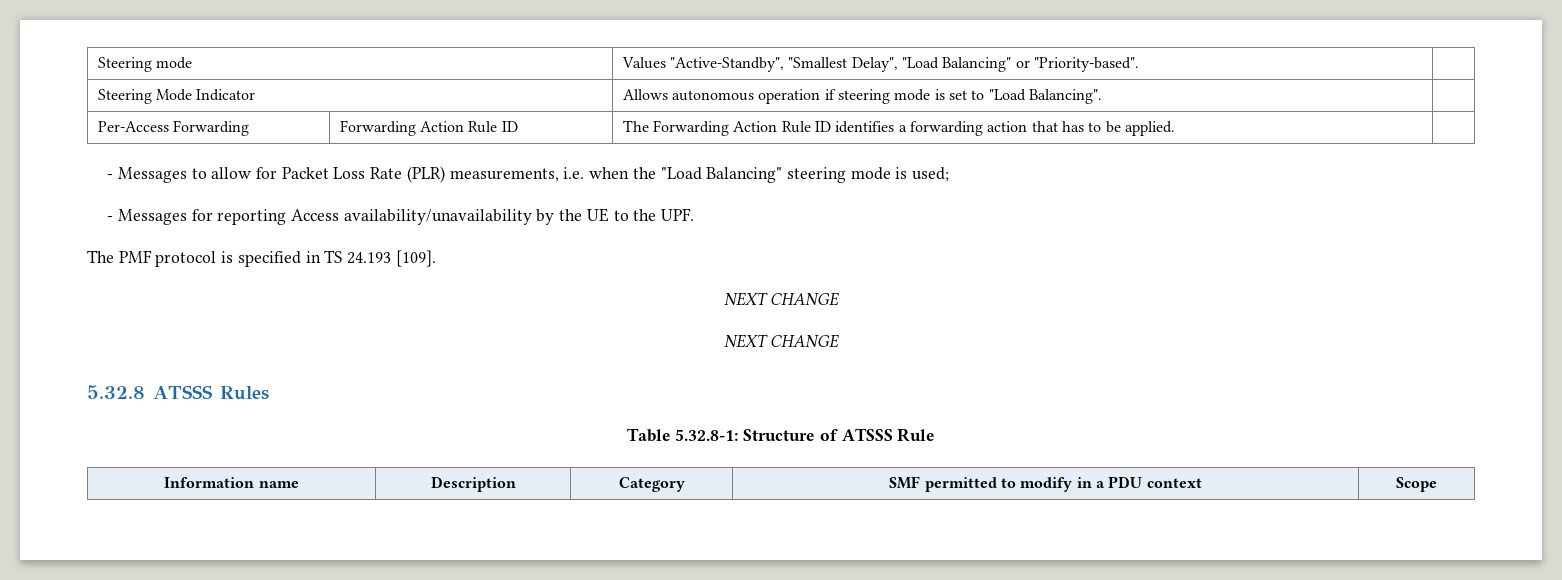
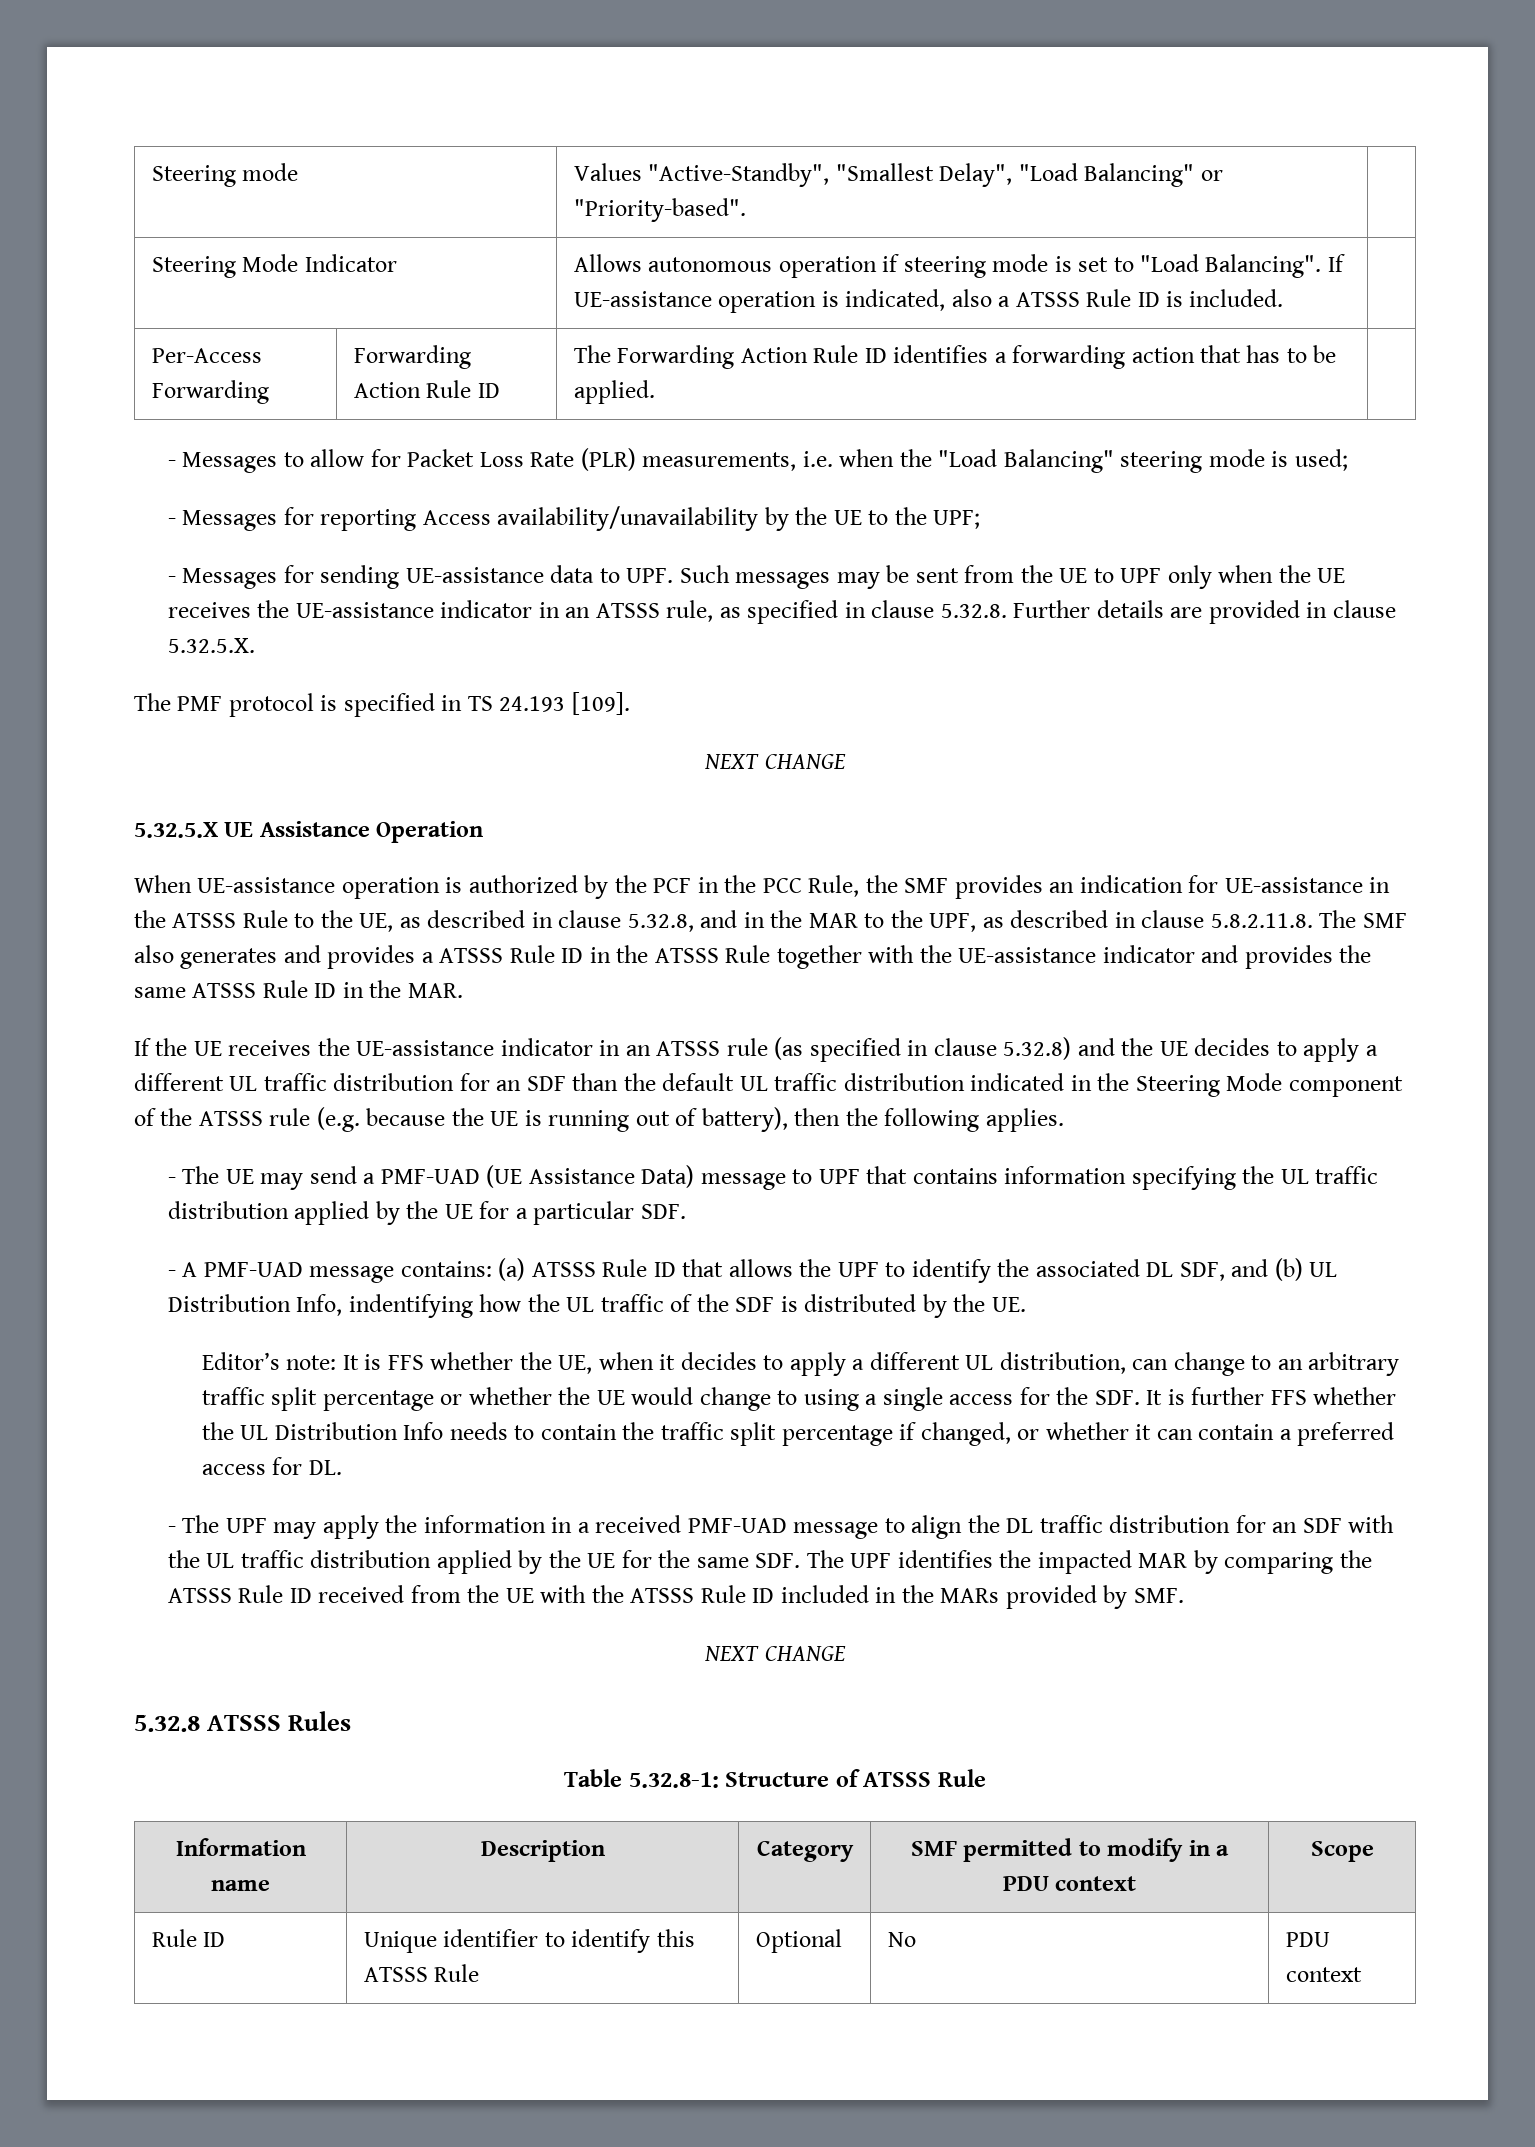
(1102, 96) none -> [1327,254,1345,272] [573,289,1284,313] If UE-assistance operation is indicated, also a ATSSS Rule ID is included.
[661,208,695,221] UPF. -> [933,510,981,529] [167,565,1346,589] [167,600,1396,624] [167,638,255,653] UPF; // - Messages for sending UE-assistance data to UPF. Such messages may be sent from the UE to UPF only when the UE receives the UE-assistance indicator in an ATSSS rule, as specified in clause 5.32.8. Further details are provided in clause 5.32.5.X.
(840, 299) none -> [134,821,484,843] [134,875,1391,899] [134,910,1407,932] [134,945,1372,969] [134,980,463,998] [134,1037,1378,1062] [134,1073,1403,1097] [134,1107,1064,1132] [167,1165,1379,1190] [167,1201,686,1225] [167,1258,1338,1283] [167,1294,1026,1318] [201,1352,1399,1376] [201,1387,1396,1411] [201,1422,1395,1446] [201,1457,342,1475] [167,1515,1395,1539] [167,1550,1372,1574] [167,1585,1184,1609] // 5.32.5.X UE Assistance Operation // When UE-assistance operation is authorized by the PCF in the PCC Rule, the SMF provides an indication for UE-assistance in the ATSSS Rule to the UE, as described in clause 5.32.8, and in the MAR to the UPF, as described in clause 5.8.2.11.8. The SMF also generates and provides a ATSSS Rule ID in the ATSSS Rule together with the UE-assistance indicator and provides the same ATSSS Rule ID in the MAR. // If the UE receives the UE-assistance indicator in an ATSSS rule (as specified in clause 5.32.8) and the UE decides to apply a different UL traffic distribution for an SDF than the default UL traffic distribution indicated in the Steering Mode component of the ATSSS rule (e.g. because the UE is running out of battery), then the following applies. // - The UE may send a PMF-UAD (UE Assistance Data) message to UPF that contains information specifying the UL traffic distribution applied by the UE for a particular SDF. // - A PMF-UAD message contains: (a) ATSSS Rule ID that allows the UPF to identify the associated DL SDF, and (b) UL Distribution Info, indentifying how the UL traffic of the SDF is distributed by the UE. // Editor’s note: It is FFS whether the UE, when it decides to apply a different UL distribution, can change to an arbitrary traffic split percentage or whether the UE would change to using a single access for the SDF. It is further FFS whether the UL Distribution Info needs to contain the traffic split percentage if changed, or whether it can contain a preferred access for DL. // - The UPF may apply the information in a received PMF-UAD message to align the DL traffic distribution for an SDF with the UL traffic distribution applied by the UE for the same SDF. The UPF identifies the impacted MAR by comparing the ATSSS Rule ID received from the UE with the ATSSS Rule ID included in the MARs provided by SMF.
(1437, 484) none -> [151,1929,226,1947] [363,1929,695,1953] [363,1964,480,1982] [755,1929,842,1953] [887,1932,916,1947] [1285,1932,1330,1947] [1285,1967,1362,1982] // Rule ID | Unique identifier to identify this ATSSS Rule | Optional | No | PDU context

